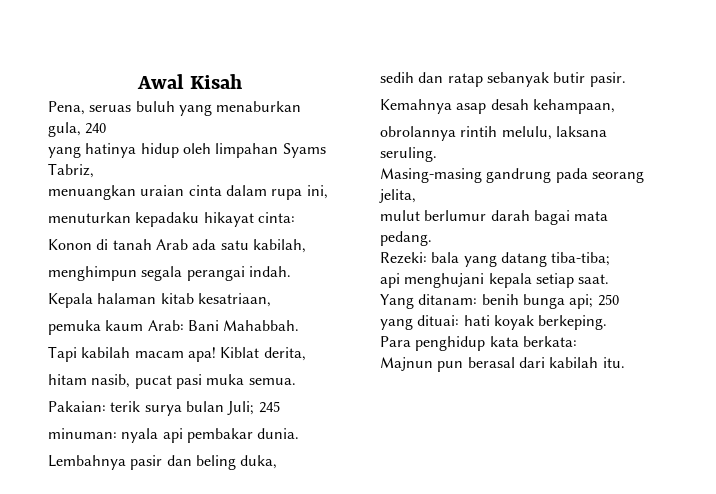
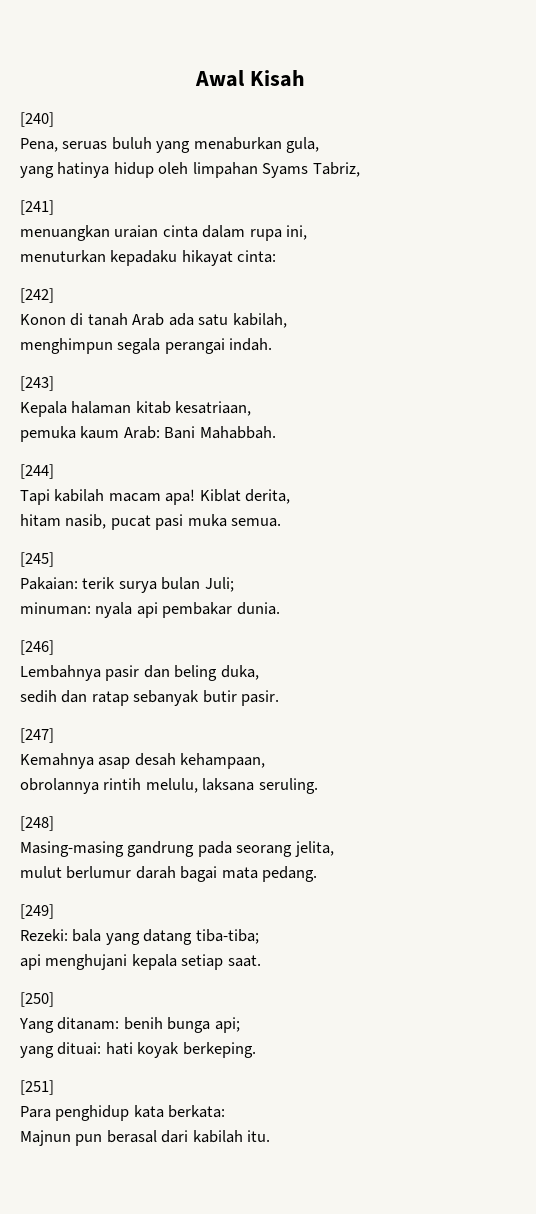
(243, 81) none -> [20,112,54,127] // [240]
[85,123,107,134] 240 -> (320, 145) none
(94, 170) none -> [20,200,54,215] // [241]
(295, 217) none -> [20,288,54,303] // [242]
(291, 271) none -> [20,376,54,391] // [243]
(300, 325) none -> [20,464,54,479] // [244]
(296, 381) none -> [20,552,54,567] // [245]
[258,401,280,413] 245 -> (234, 584) none
(300, 433) none -> [20,640,54,655] // [246]
(626, 79) none -> [20,728,54,743] // [247]
(437, 154) none -> [20,816,54,831] // [248]
(432, 238) none -> [20,904,54,919] // [249]
(610, 279) none -> [20,992,54,1007] // [250]
[597,294,619,306] 250 -> (240, 1025) none
(608, 322) none -> [20,1080,54,1095] // [251]

